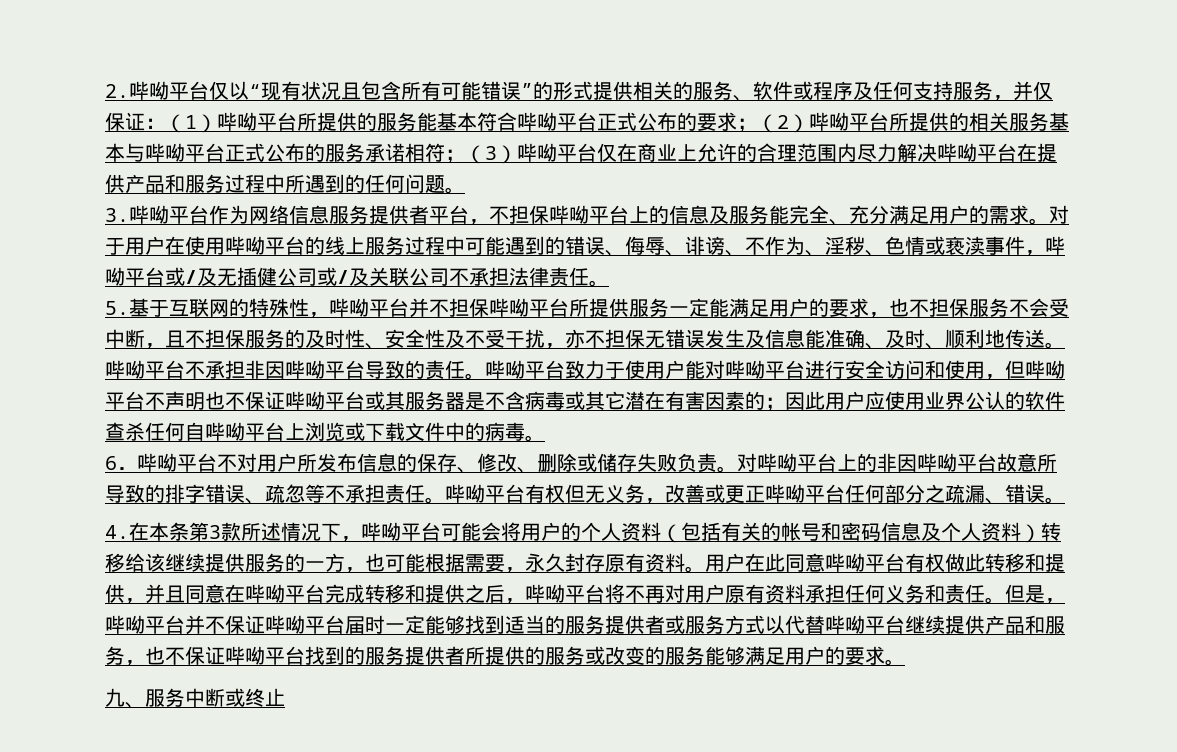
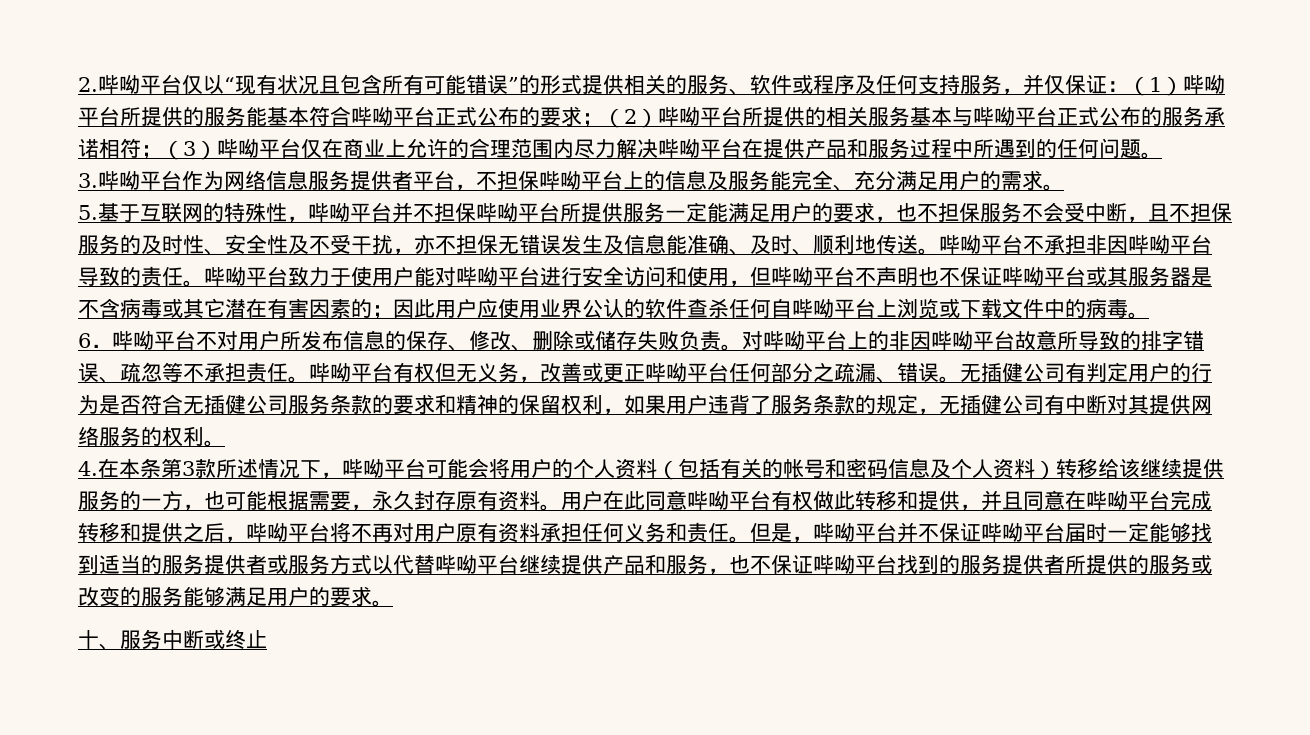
[1049,205,1069,224] [105,236,1065,256] [105,267,609,287] 对于用户在使用哔呦平台的线上服务过程中可能遇到的错误、侮辱、诽谤、不作为、淫秽、色情或亵渎事件，哔呦平台或/及无插健公司或/及关联公司不承担法律责任。 -> (1064, 187) none
(1065, 500) none -> [960,362,1212,382] [78,394,1212,415] [78,426,225,447] 无插健公司有判定用户的行为是否符合无插健公司服务条款的要求和精神的保留权利，如果用户违背了服务条款的规定，无插健公司有中断对其提供网络服务的权利。
[105,688,125,707] 九 -> [78,630,99,649] 十

